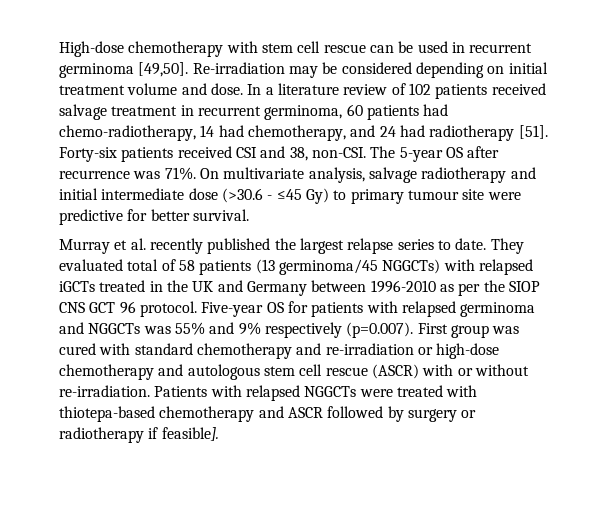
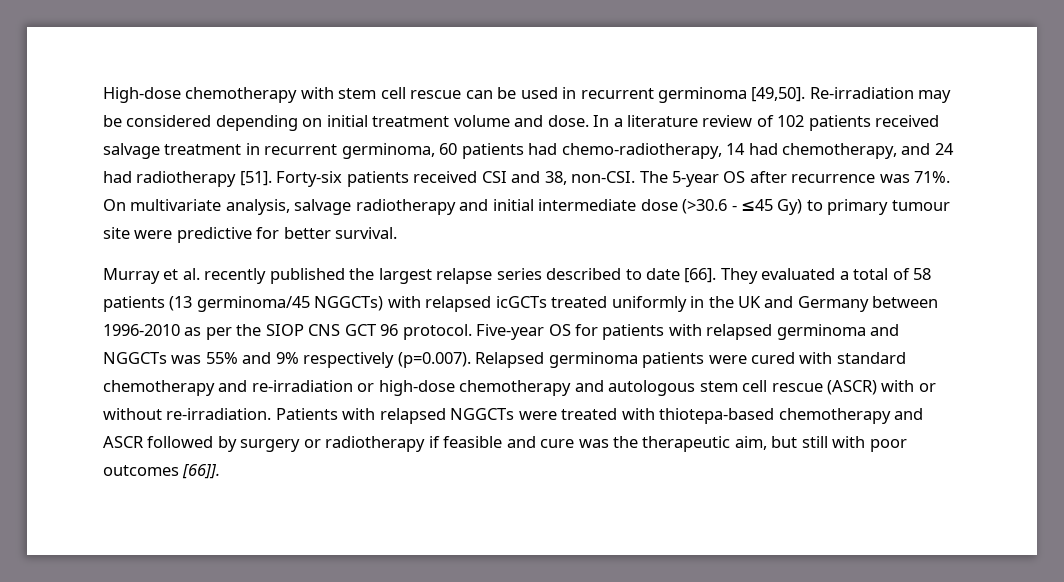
[437,238,487,250] to date. -> [546,268,717,283] described to date [66].
(123, 265) none -> [839,271,849,280] a
[59,280,146,292] iGCTs treated -> [495,296,687,312] icGCTs treated uniformly
[417,323,520,338] First group was -> [475,352,747,368] Relapsed germinoma patients were
[161,427,219,441] feasible]. -> [443,436,907,452] [103,464,221,479] feasible and cure was the therapeutic aim, but still with poor outcomes [66]].

